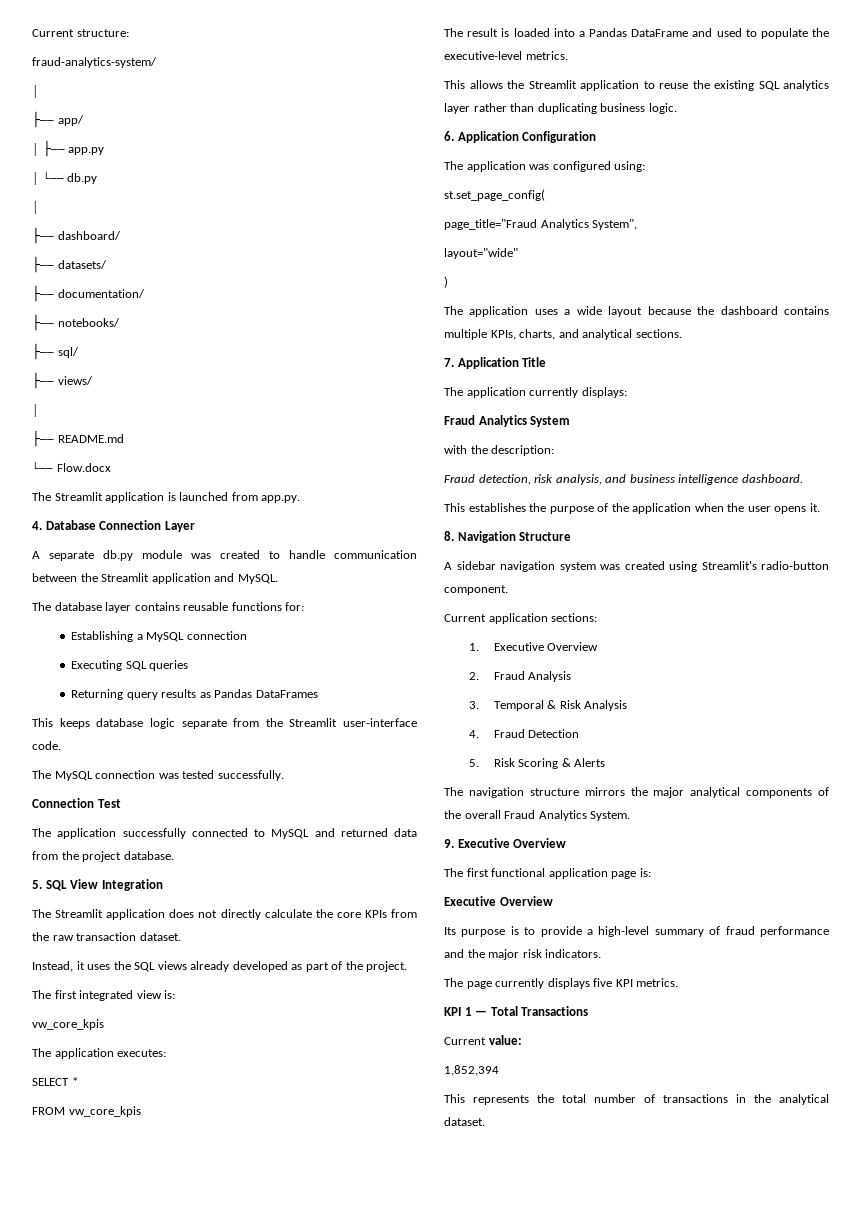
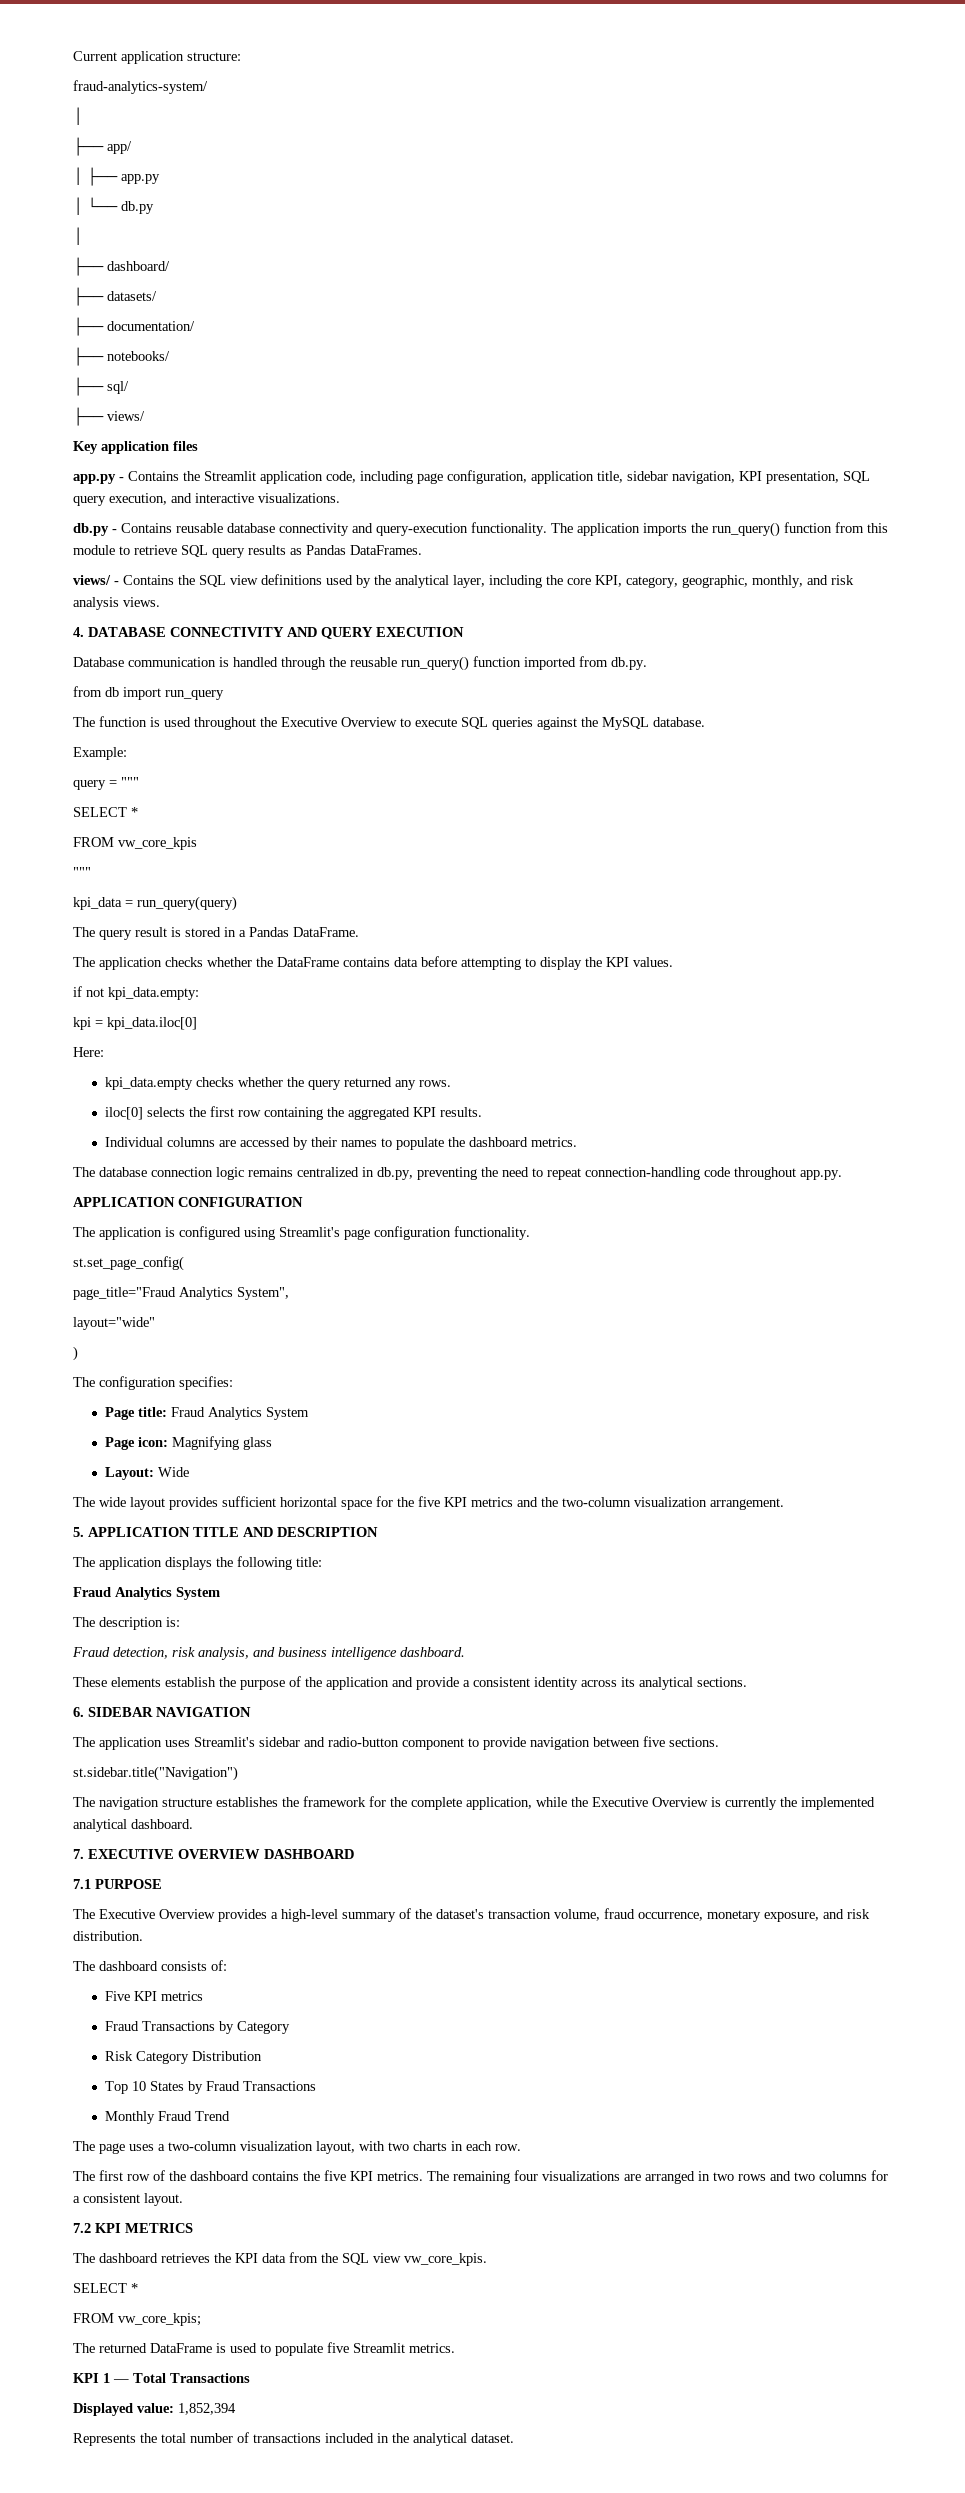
[32,29,74,37] Current -> [73,51,184,64] Current application
[32,404,39,417] [32,430,124,447] [32,461,111,472] [32,492,301,503] [32,520,195,532] [32,550,417,561] [32,573,278,584] [32,602,305,613] [71,631,247,642] [71,660,189,671] [71,689,318,700] [32,718,417,729] [32,741,61,750] [32,770,284,781] [32,798,121,808] [32,828,417,839] [32,851,174,862] [32,879,163,891] [32,909,418,920] [32,932,181,941] [32,961,408,972] [32,990,176,1001] [32,1019,104,1030] [32,1048,167,1059] │ // ├── README.md // └── Flow.docx // The Streamlit application is launched from app.py. // 4. Database Connection Layer // A separate db.py module was created to handle communication between the Streamlit application and MySQL. // The database layer contains reusable functions for: // Establishing a MySQL connection // Executing SQL queries // Returning query results as Pandas DataFrames // This keeps database logic separate from the Streamlit user-interface code. // The MySQL connection was tested successfully. // Connection Test // The application successfully connected to MySQL and returned data from the project database. // 5. SQL View Integration // The Streamlit application does not directly calculate the core KPIs from the raw transaction dataset. // Instead, it uses the SQL views already developed as part of the project. // The first integrated view is: // vw_core_kpis // The application executes: -> [73,441,198,454] [73,470,870,484] [73,493,340,506] [73,522,888,537] [73,545,422,558] [73,574,854,588] [73,597,160,610] [73,627,464,639] [73,656,647,671] [73,686,224,700] [73,716,705,730] [73,747,127,760] [73,777,139,790] Key application files // app.py - Contains the Streamlit application code, including page configuration, application title, sidebar navigation, KPI presentation, SQL query execution, and interactive visualizations. // db.py - Contains reusable database connectivity and query-execution functionality. The application imports the run_query() function from this module to retrieve SQL query results as Pandas DataFrames. // views/ - Contains the SQL view definitions used by the analytical layer, including the core KPI, category, geographic, monthly, and risk analysis views. // 4. DATABASE CONNECTIVITY AND QUERY EXECUTION // Database communication is handled through the reusable run_query() function imported from db.py. // from db import run_query // The function is used throughout the Executive Overview to execute SQL queries against the MySQL database. // Example: // query = """
[444,28,463,37] // The -> [73,867,91,877] [73,896,237,911] [73,927,132,940] // """ // kpi_data = run_query(query) // The query
[513,28,742,37] loaded into a Pandas DataFrame and used -> [185,927,359,937] [73,956,673,970] [73,986,199,1000] [73,1017,197,1030] [73,1047,104,1057] [105,1077,452,1090] [105,1106,483,1120] [105,1137,378,1150] stored in a Pandas DataFrame. // The application checks whether the DataFrame contains data before attempting to display the KPI values. // if not kpi_data.empty: // kpi = kpi_data.iloc[0] // Here: // kpi_data.empty checks whether the query returned any rows. // iloc[0] selects the first row containing the aggregated KPI results. // Individual columns are accessed by their names
[444,51,568,60] [444,80,829,91] [444,103,677,114] [444,131,597,143] [444,161,646,172] executive-level metrics. // This allows the Streamlit application to reuse the existing SQL analytics layer rather than duplicating business logic. // 6. Application Configuration // The application was configured using: -> [469,1137,578,1147] [73,1167,842,1180] [73,1197,303,1207] [73,1226,530,1240] dashboard metrics. // The database connection logic remains centralized in db.py, preventing the need to repeat connection-handling code throughout app.py. // APPLICATION CONFIGURATION // The application is configured using Streamlit's page configuration functionality.
[469,306,829,317] [444,329,682,340] [444,357,547,369] [444,387,627,398] [444,415,571,427] [444,445,555,456] application uses a wide layout because the dashboard contains multiple KPIs, charts, and analytical sections. // 7. Application Title // The application currently displays: // Fraud Analytics System // with the description: -> [99,1376,233,1390] [105,1407,310,1420] [105,1436,273,1450] [105,1467,190,1480] [73,1496,784,1510] [73,1527,378,1537] [73,1556,322,1570] [73,1587,220,1600] [73,1617,180,1630] configuration specifies: // Page title: Fraud Analytics System // Page icon: Magnifying glass // Layout: Wide // The wide layout provides sufficient horizontal space for the five KPI metrics and the two-column visualization arrangement. // 5. APPLICATION TITLE AND DESCRIPTION // The application displays the following title: // Fraud Analytics System // The description is:
[444,503,526,512] This establishes -> [73,1677,216,1687] These elements establish
[694,503,820,514] [444,531,572,543] [444,561,829,572] [444,585,508,595] [444,613,598,624] [468,642,599,651] [468,671,572,682] [468,700,628,711] [468,729,580,738] [468,758,606,769] [444,787,829,798] [444,810,631,821] [444,838,567,848] [444,868,651,879] [444,896,553,906] [444,926,829,937] [444,949,602,960] [444,978,633,989] when the user opens it. // 8. Navigation Structure // A sidebar navigation system was created using Streamlit's radio-button component. // Current application sections: // 1. Executive Overview // 2. Fraud Analysis // 3. Temporal & Risk Analysis // 4. Fraud Detection // 5. Risk Scoring & Alerts // The navigation structure mirrors the major analytical components of the overall Fraud Analytics System. // 9. Executive Overview // The first functional application page is: // Executive Overview // Its purpose is to provide a high-level summary of fraud performance and the major risk indicators. // The page currently displays five KPI -> [392,1677,747,1690] [73,1707,251,1717] [73,1736,719,1750] [73,1766,238,1781] [73,1796,875,1810] [73,1819,193,1832] [73,1849,354,1859] [73,1879,162,1889] [73,1908,870,1922] [73,1931,143,1941] [73,1960,227,1971] [105,1991,204,2001] [105,2021,291,2034] [105,2051,263,2064] [105,2081,317,2094] [105,2111,231,2124] [73,2141,521,2154] [73,2170,888,2184] [73,2193,183,2206] [73,2223,193,2233] [73,2252,487,2266] [73,2283,138,2293] [73,2313,201,2326] [73,2342,405,2356] and provide a consistent identity across its analytical sections. // 6. SIDEBAR NAVIGATION // The application uses Streamlit's sidebar and radio-button component to provide navigation between five sections. // st.sidebar.title("Navigation") // The navigation structure establishes the framework for the complete application, while the Executive Overview is currently the implemented analytical dashboard. // 7. EXECUTIVE OVERVIEW DASHBOARD // 7.1 PURPOSE // The Executive Overview provides a high-level summary of the dataset's transaction volume, fraud occurrence, monetary exposure, and risk distribution. // The dashboard consists of: // Five KPI metrics // Fraud Transactions by Category // Risk Category Distribution // Top 10 States by Fraud Transactions // Monthly Fraud Trend // The page uses a two-column visualization layout, with two charts in each row. // The first row of the dashboard contains the five KPI metrics. The remaining four visualizations are arranged in two rows and two columns for a consistent layout. // 7.2 KPI METRICS // The dashboard retrieves the KPI data from the SQL view vw_core_kpis. // SELECT * // FROM vw_core_kpis; // The returned DataFrame is used to populate five Streamlit
[444,1037,486,1045] Current -> [73,2403,133,2416] Displayed
(522, 1040) // -> (174, 2408) none
[444,1094,529,1105] This represents -> [73,2433,136,2446] Represents
(728, 1098) none -> [325,2433,374,2443] included

